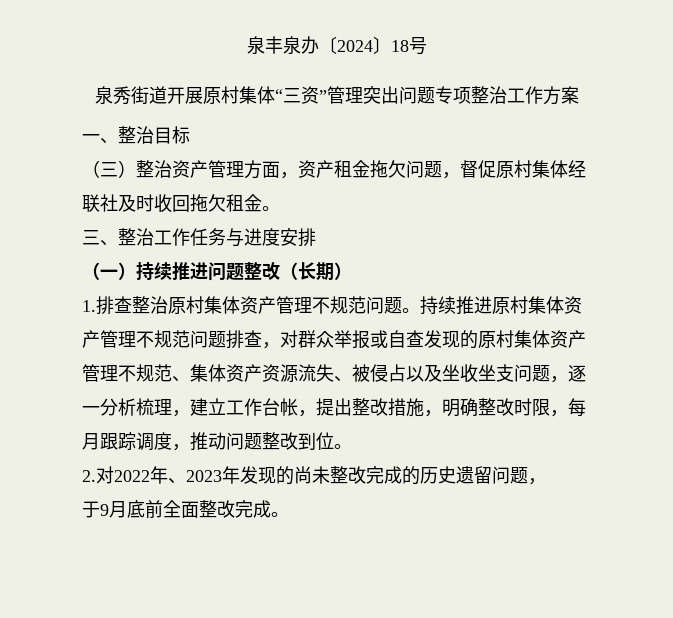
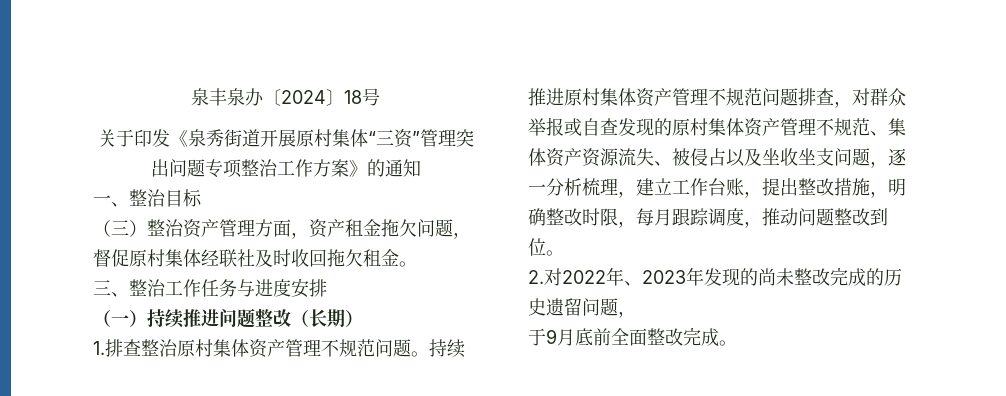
(427, 46) none -> [97,129,188,147] 关于印发《
(579, 95) none -> [348,159,421,177] 》的通知
[280,398,298,416] 帐 -> [726,178,744,196] 账

